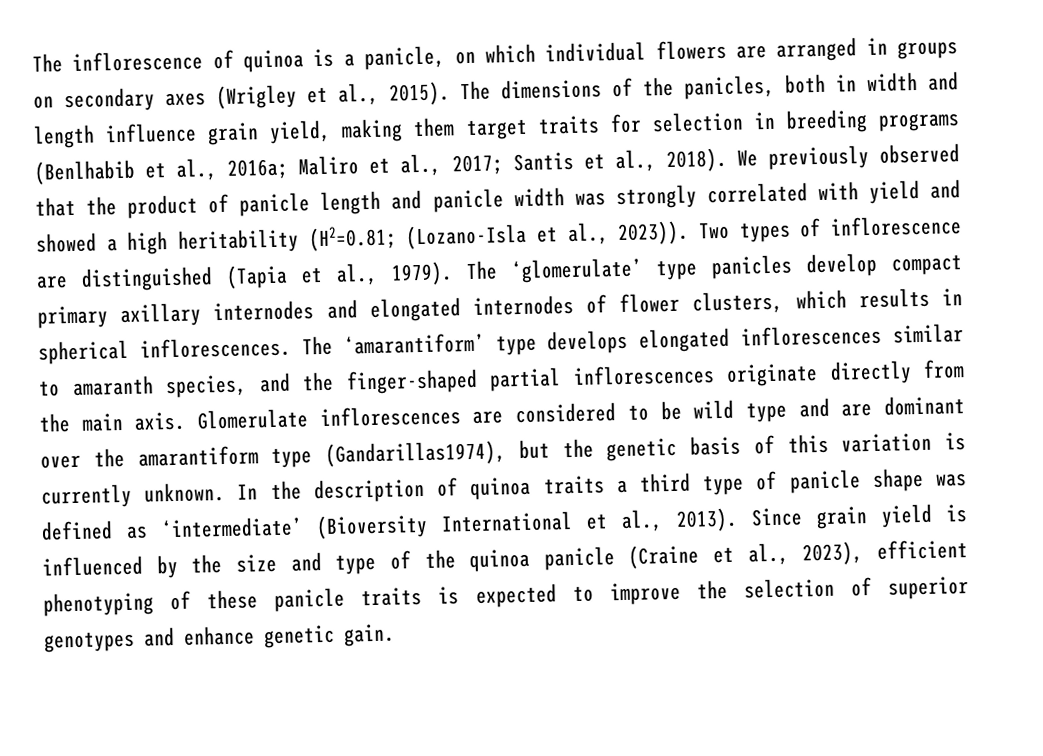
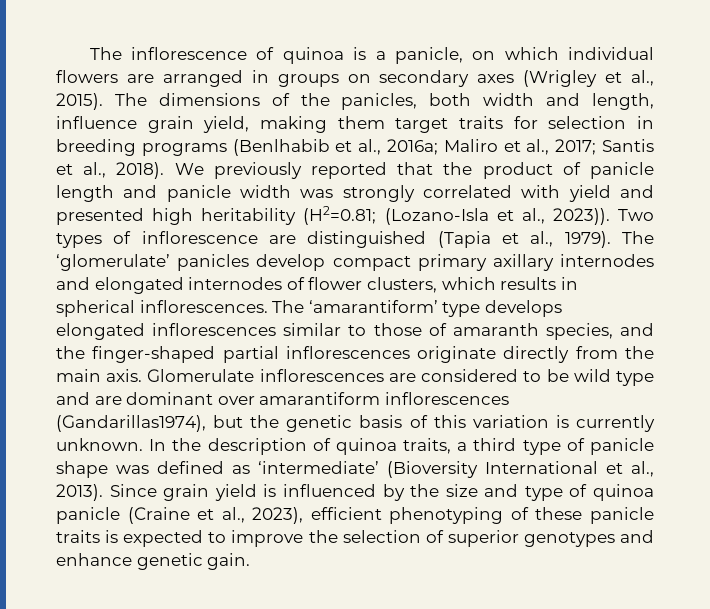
[835,74,857,92] in -> (472, 99) none
[33,124,95,149] length -> [591,93,654,110] length,
[878,143,960,164] observed -> [311,162,387,179] reported
[36,232,118,253] showed a -> [56,208,144,225] presented
[656,260,698,281] type -> (170, 262) none
(60, 389) none -> [373,323,447,336] those of
[93,445,313,469] the amarantiform type -> [259,392,509,405] amarantiform inflorescences
[542,475,605,495] traits -> [403,438,452,454] traits,
[424,549,456,569] the -> (588, 490) none

